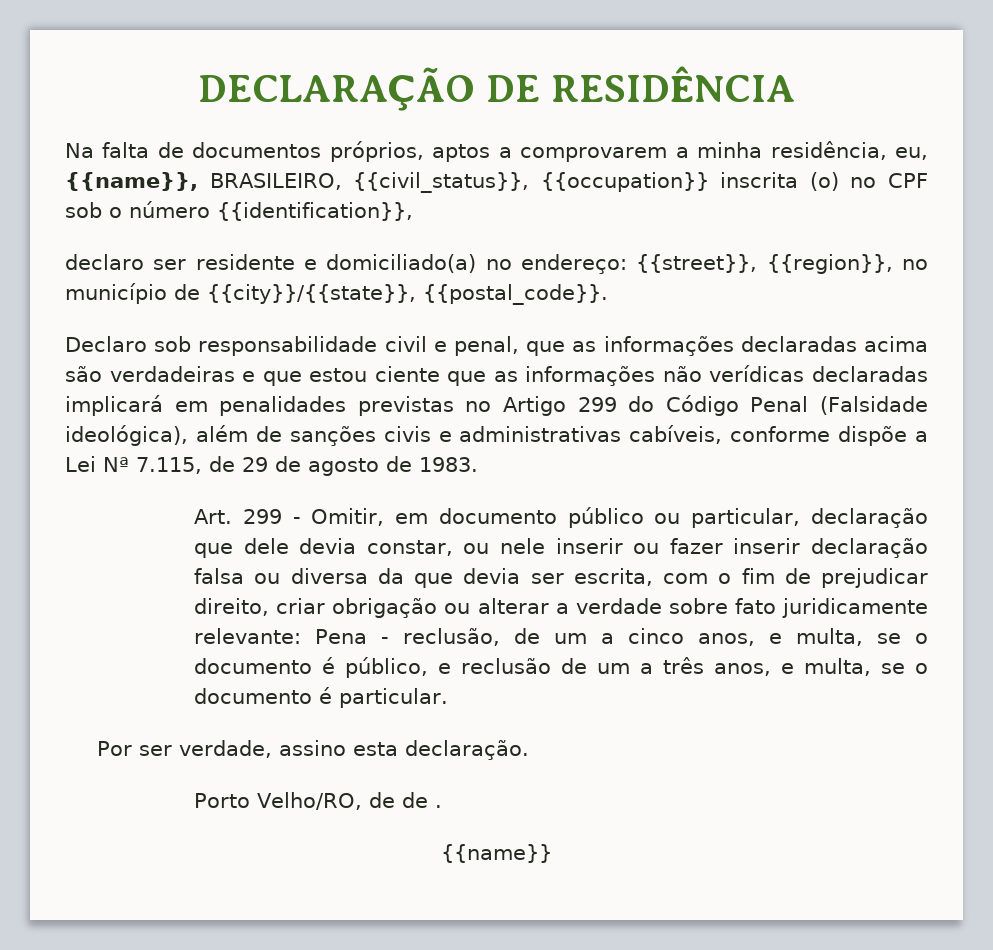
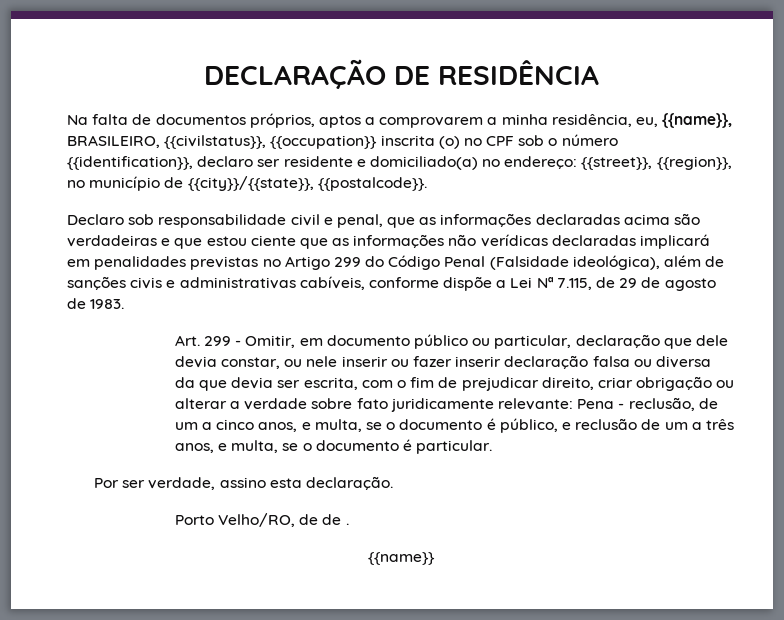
[353,172,530,193] {{civil_status}}, -> [164,135,267,149] {{civilstatus}},
(413, 211) // -> (193, 163) none
[423,284,608,305] {{postal_code}}. -> [317,177,427,191] {{postalcode}}.

